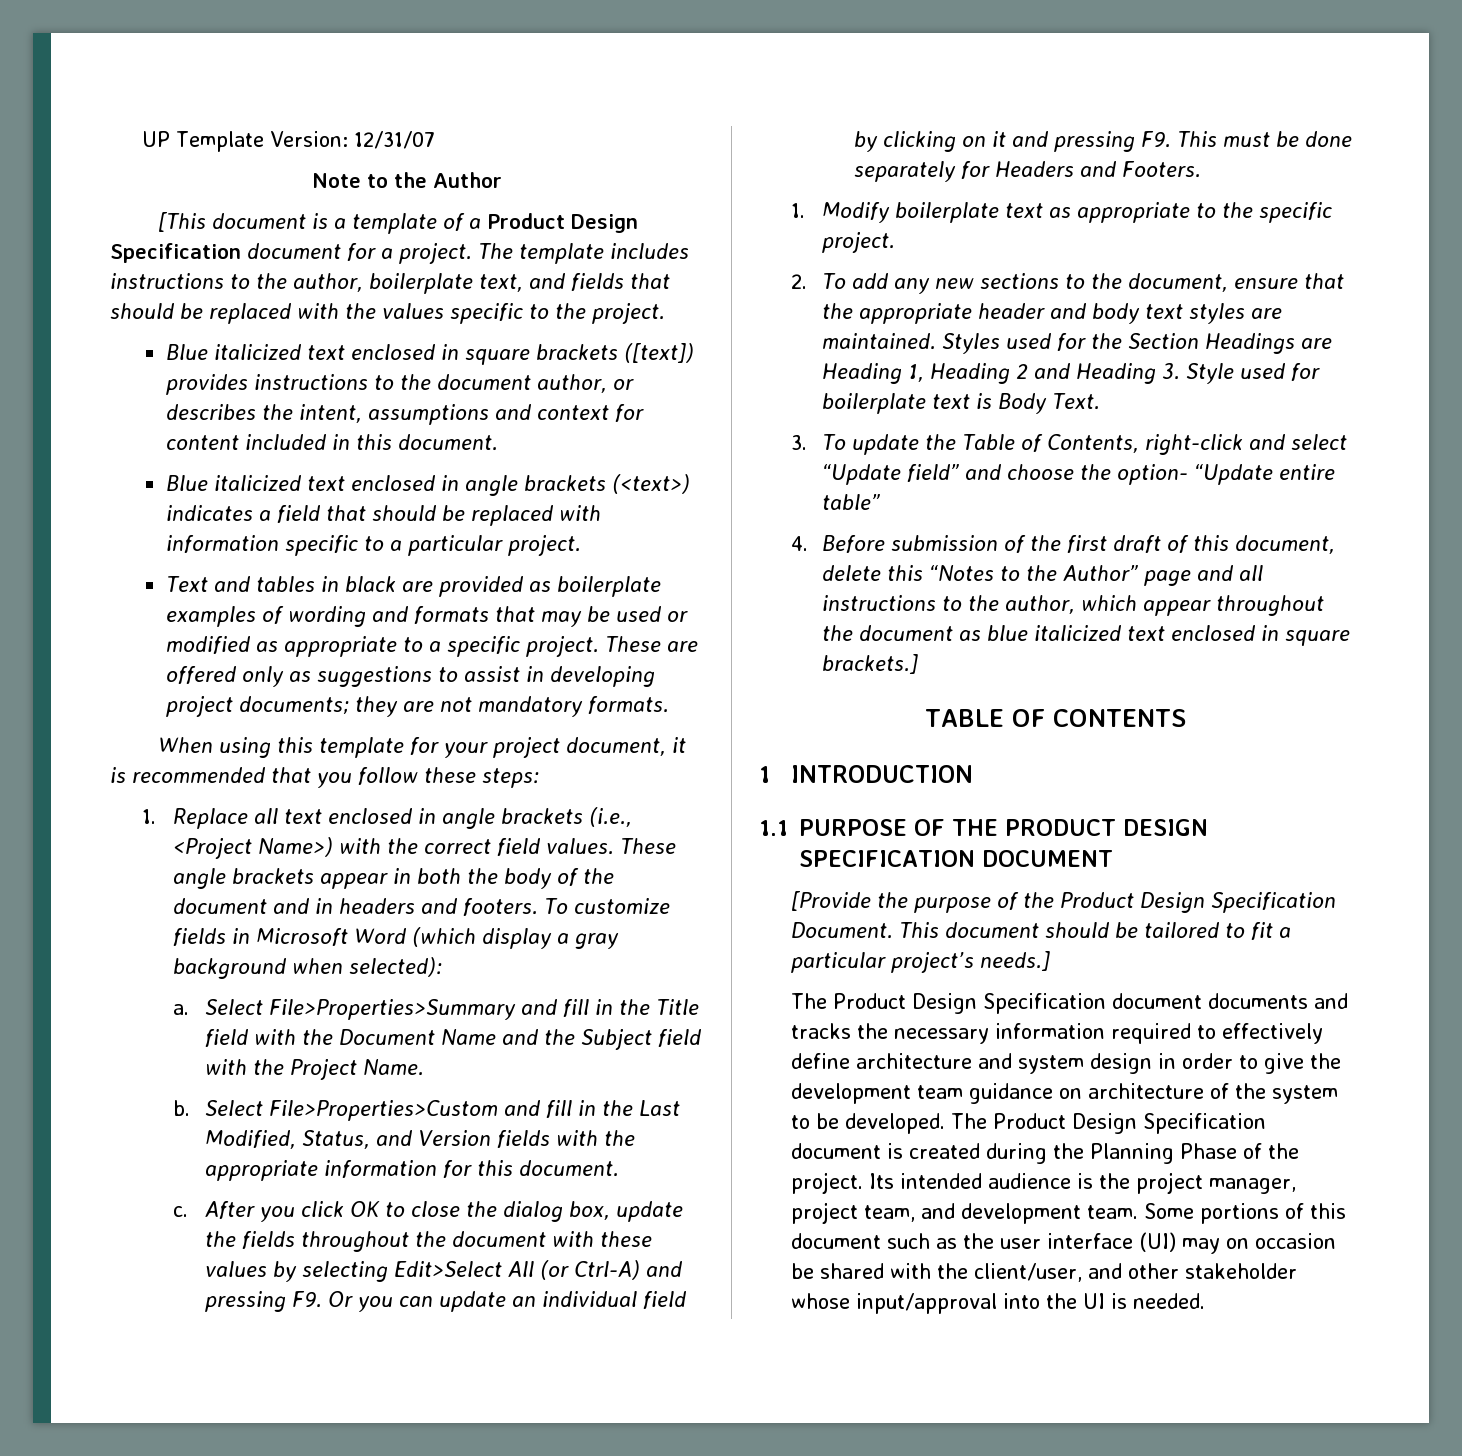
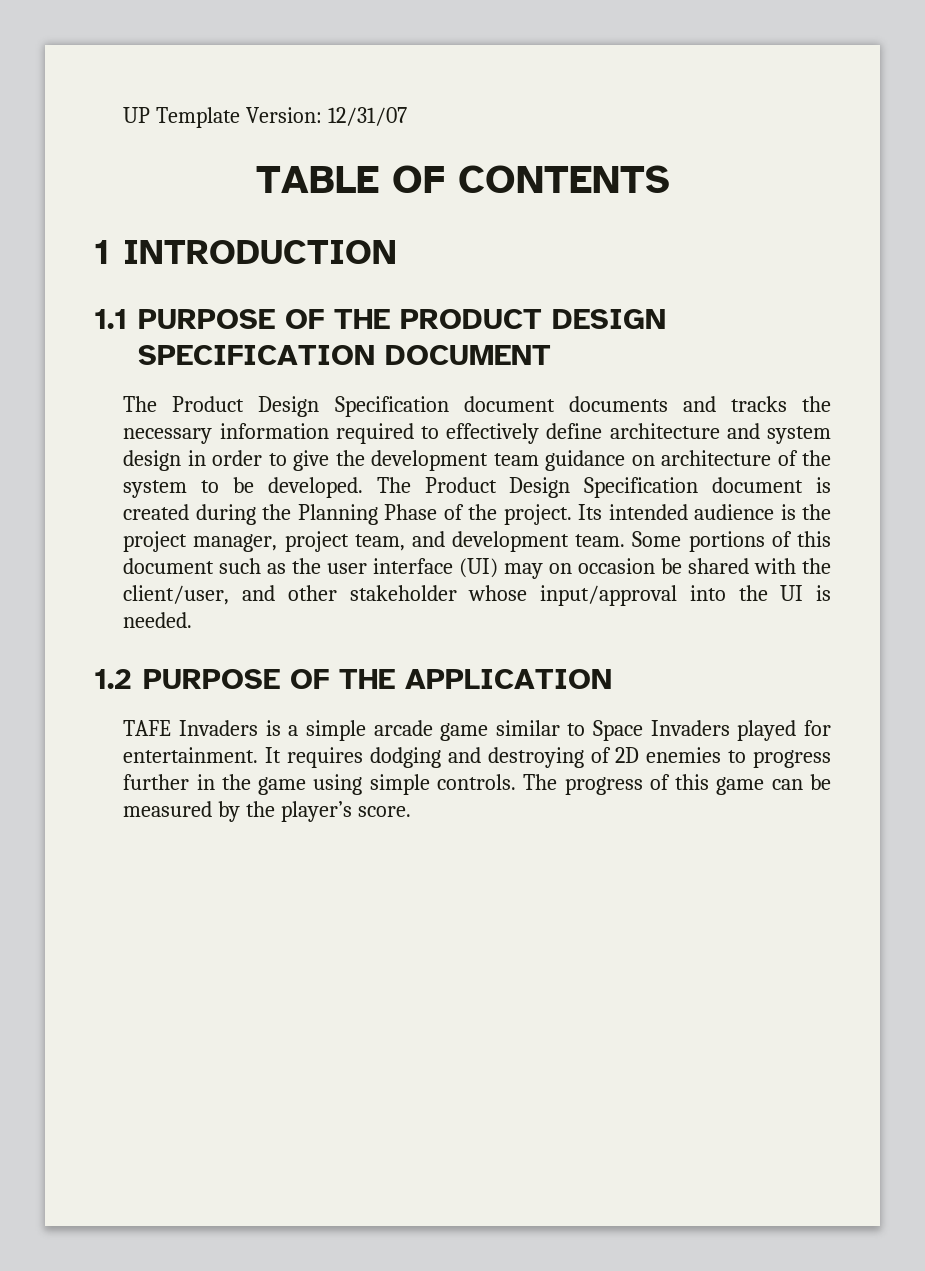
[311,172,502,188] [158,212,639,234] [110,243,689,264] [110,273,670,294] [110,303,665,324] [165,343,694,365] [165,374,634,395] [165,404,644,425] [165,434,498,451] [165,474,690,496] [165,505,601,526] [165,535,581,556] [165,576,661,597] [165,606,688,627] [165,636,698,657] [165,666,655,687] [165,696,669,717] [158,737,687,758] [110,767,539,788] [141,807,633,829] [173,837,677,859] [173,868,615,889] [173,898,671,916] [173,927,620,949] [173,957,443,979] [173,999,699,1020] [204,1029,701,1050] [204,1059,424,1080] [173,1100,680,1121] [204,1130,635,1149] [204,1160,619,1181] [173,1201,683,1222] [204,1231,652,1252] [204,1260,682,1282] [204,1291,686,1312] [853,131,1352,152] [853,161,1201,182] [790,202,1333,223] [822,232,896,253] [790,273,1345,294] [822,303,1283,324] [822,333,1333,354] [822,363,1321,384] [822,393,1101,414] [790,434,1348,455] [822,464,1336,485] [822,494,881,510] [790,535,1336,554] [822,565,1264,586] [822,595,1325,616] [822,625,1351,646] [822,654,919,674] // Note to the Author // [This document is a template of a Product Design Specification document for a project. The template includes instructions to the author, boilerplate text, and fields that should be replaced with the values specific to the project. // Blue italicized text enclosed in square brackets ([text]) provides instructions to the document author, or describes the intent, assumptions and context for content included in this document. // Blue italicized text enclosed in angle brackets (<text>) indicates a field that should be replaced with information specific to a particular project. // Text and tables in black are provided as boilerplate examples of wording and formats that may be used or modified as appropriate to a specific project. These are offered only as suggestions to assist in developing project documents; they are not mandatory formats. // When using this template for your project document, it is recommended that you follow these steps: // 1. Replace all text enclosed in angle brackets (i.e., <Project Name>) with the correct field values. These angle brackets appear in both the body of the document and in headers and footers. To customize fields in Microsoft Word (which display a gray background when selected): // a. Select File>Properties>Summary and fill in the Title field with the Document Name and the Subject field with the Project Name. // b. Select File>Properties>Custom and fill in the Last Modified, Status, and Version fields with the appropriate information for this document. // c. After you click OK to close the dialog box, update the fields throughout the document with these values by selecting Edit>Select All (or Ctrl-A) and pressing F9. Or you can update an individual field by clicking on it and pressing F9. This must be done separately for Headers and Footers. // 1. Modify boilerplate text as appropriate to the specific project. // 2. To add any new sections to the document, ensure that the appropriate header and body text styles are maintained. Styles used for the Section Headings are Heading 1, Heading 2 and Heading 3. Style used for boilerplate text is Body Text. // 3. To update the Table of Contents, right-click and select “Update field” and choose the option- “Update entire table” // 4. Before submission of the first draft of this document, delete this “Notes to the Author” page and all instructions to the author, which appear throughout the document as blue italicized text enclosed in square brackets.] -> (408, 116) none
[790,891,1336,913] [790,922,1291,940] [790,951,1050,973] // [Provide the purpose of the Product Design Specification Document. This document should be tailored to fit a particular project’s needs.] -> (551, 355) none
(1205, 1301) none -> [94,669,612,689] [123,720,832,741] [123,747,831,768] [123,774,832,795] [123,801,412,822] // 1.2 PURPOSE OF THE APPLICATION // TAFE Invaders is a simple arcade game similar to Space Invaders played for entertainment. It requires dodging and destroying of 2D enemies to progress further in the game using simple controls. The progress of this game can be measured by the player’s score.

